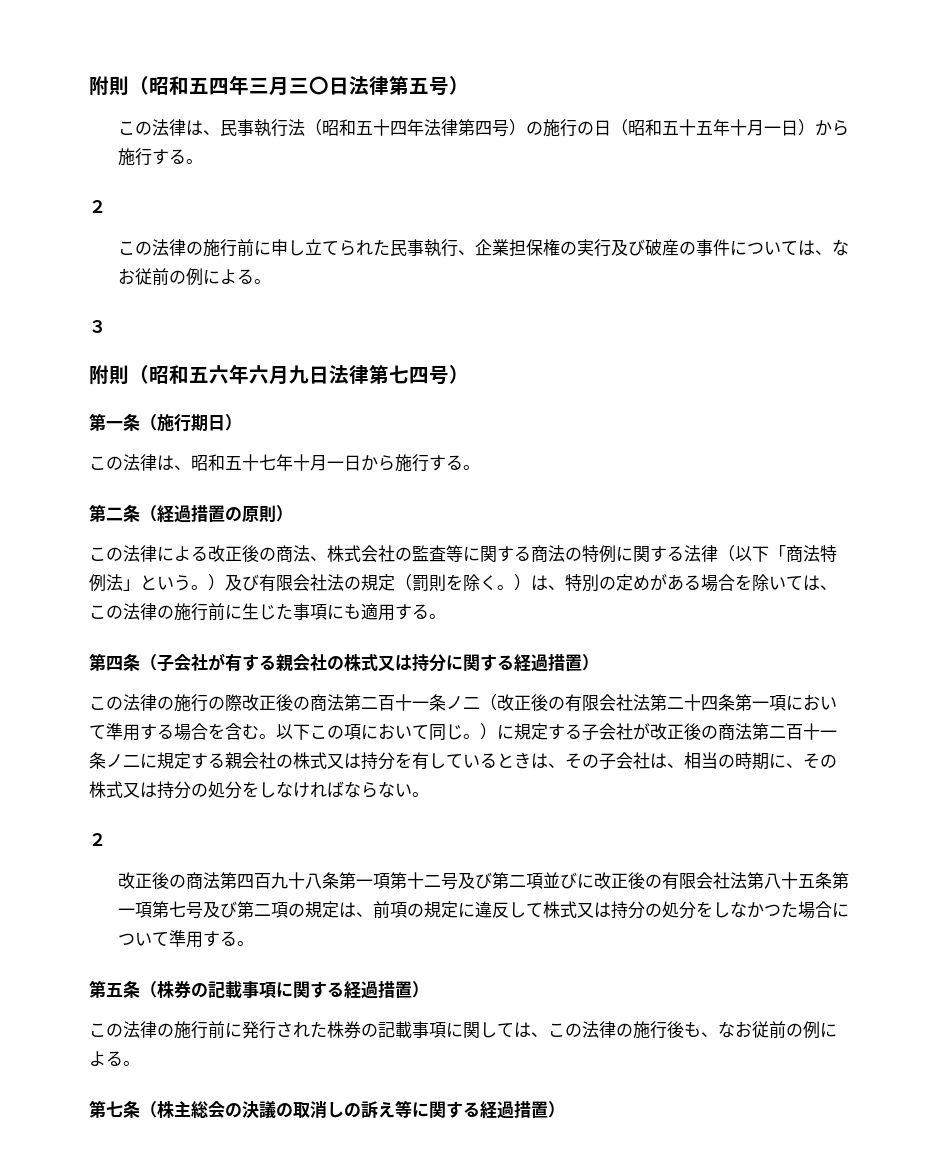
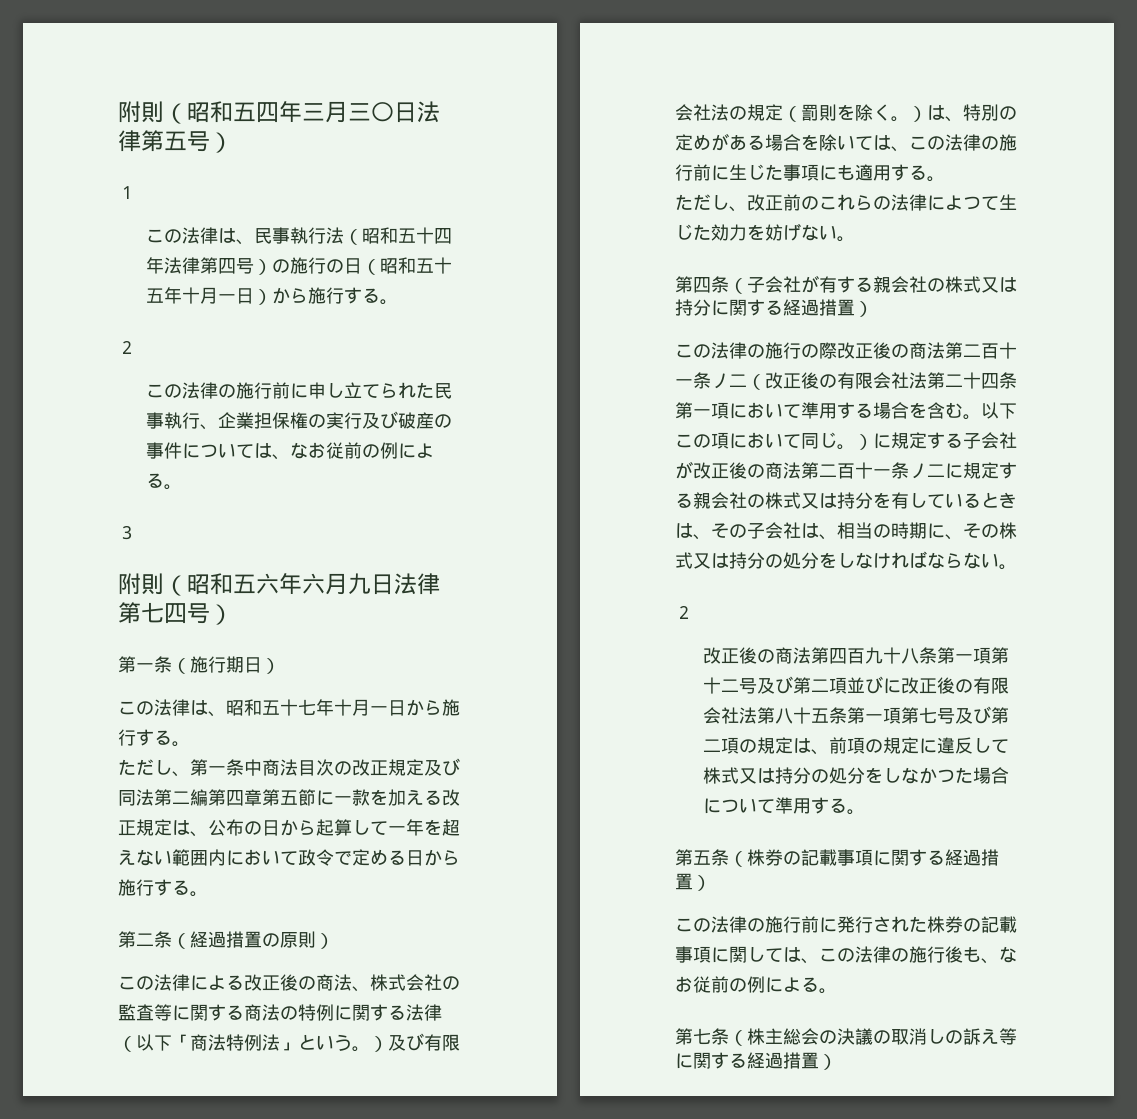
(469, 85) none -> [118,186,136,199] // １
(480, 467) none -> [118,758,460,777] [118,789,460,806] [118,819,460,837] [118,849,460,866] [118,879,208,897] // ただし、第一条中商法目次の改正規定及び同法第二編第四章第五節に一款を加える改正規定は、公布の日から起算して一年を超えない範囲内において政令で定める日から施行する。
(446, 616) none -> [675,194,1017,212] [675,223,855,242] // ただし、改正前のこれらの法律によつて生じた効力を妨げない。

